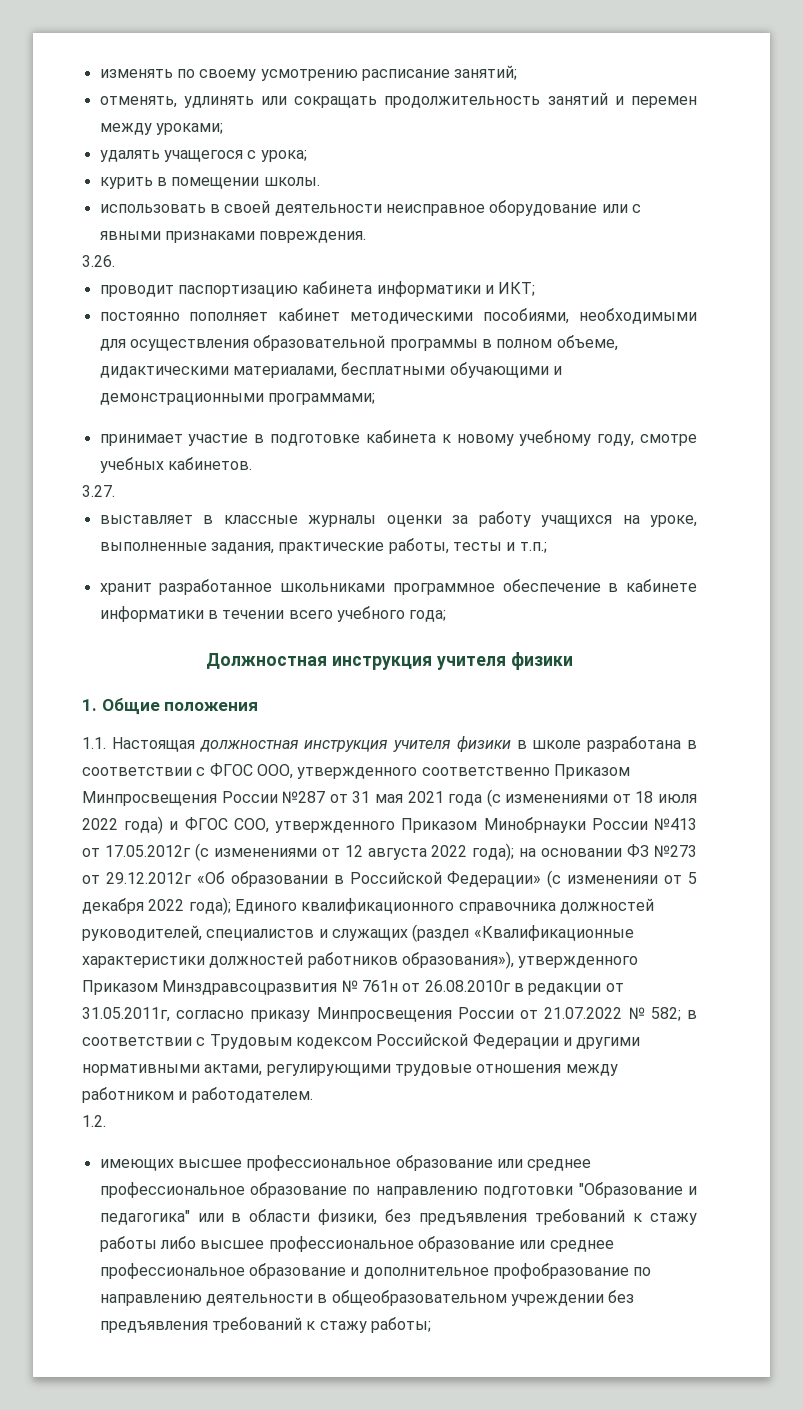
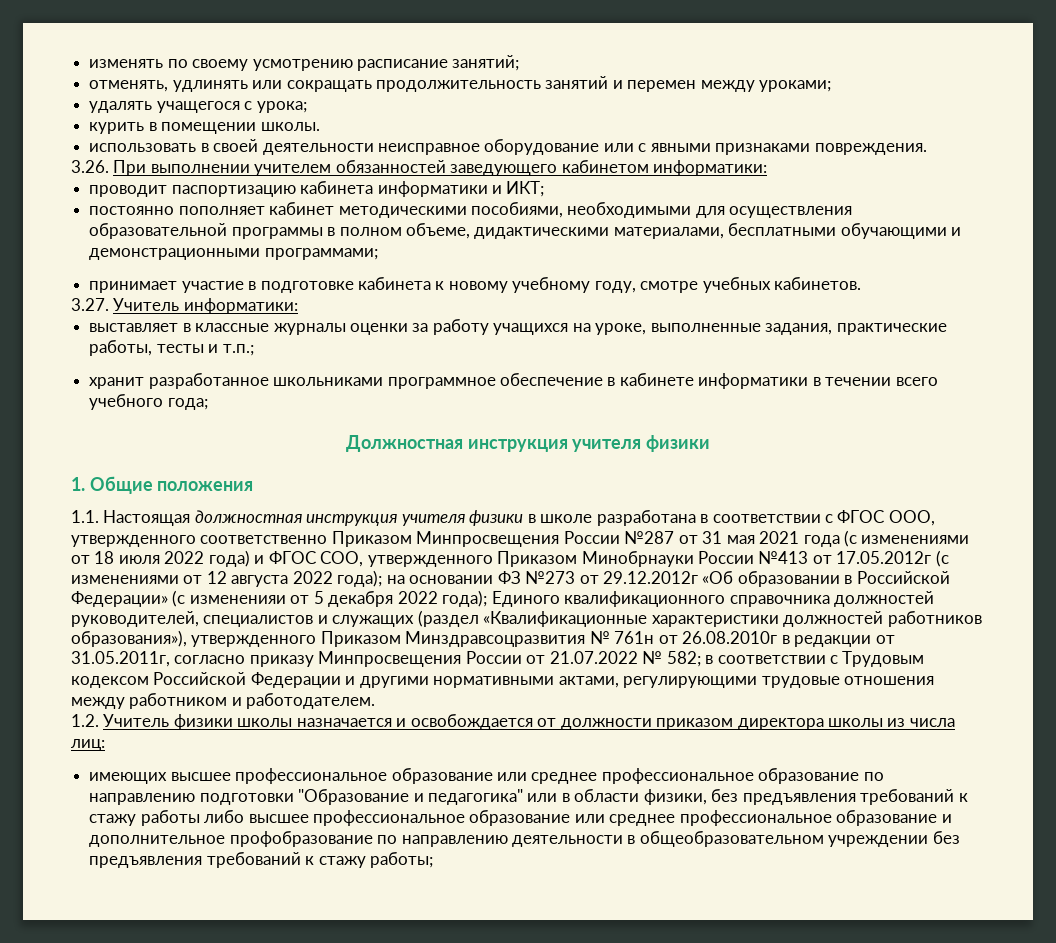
(115, 261) none -> [113,160,768,176] При выполнении учителем обязанностей заведующего кабинетом информатики:
(115, 491) none -> [113,298,298,314] Учитель информатики:
(106, 1121) none -> [103,714,955,730] [71,739,105,751] Учитель физики школы назначается и освобождается от должности приказом директора школы из числа лиц:

